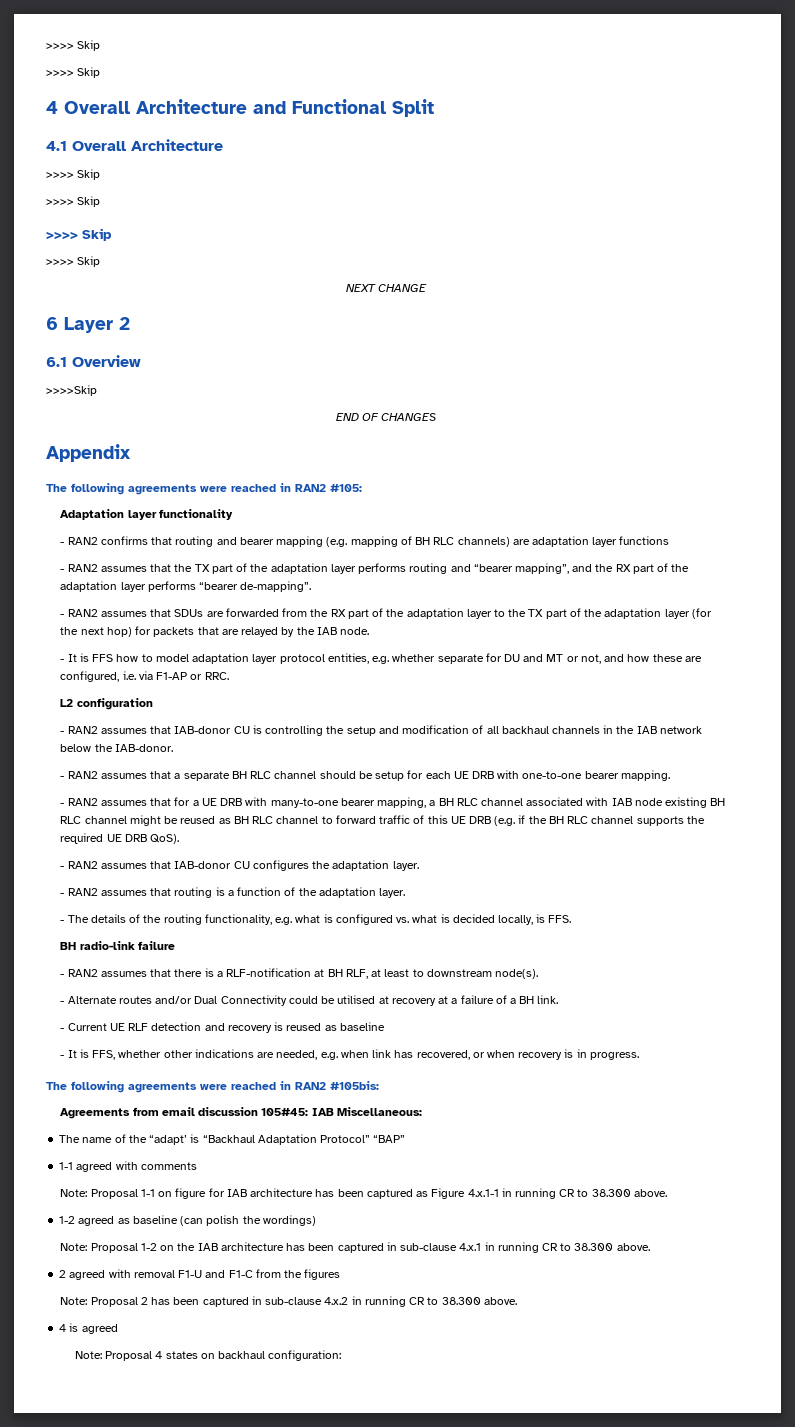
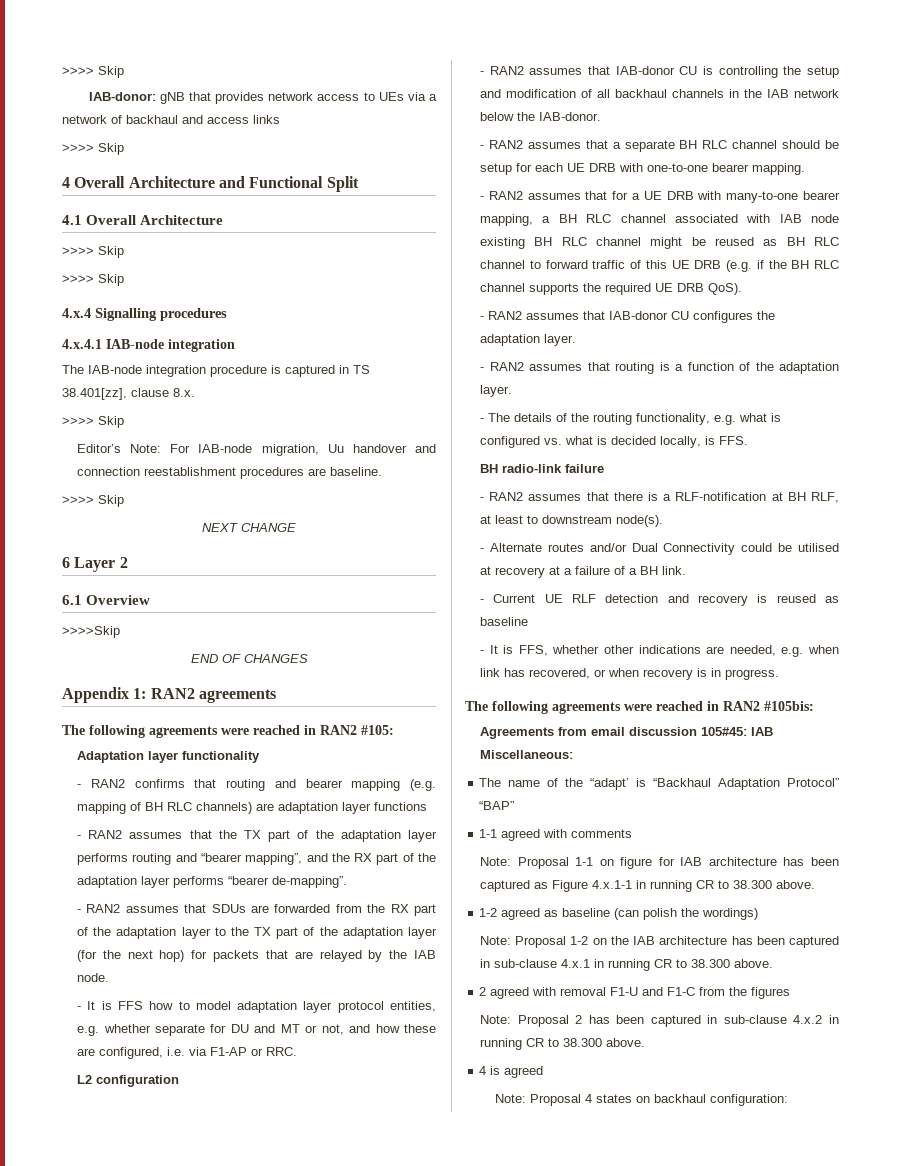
[46,40,101,51] >>>> Skip -> [62,66,124,78] [88,92,438,104] [62,115,280,124] >>>> Skip // IAB-donor: gNB that provides network access to UEs via a network of backhaul and access links
[46,228,112,241] >>>> Skip -> [62,308,227,321] [62,339,235,352] [62,365,370,377] [62,388,195,400] [62,416,124,428] [77,444,436,456] [77,467,383,479] 4.x.4 Signalling procedures // 4.x.4.1 IAB-node integration // The IAB-node integration procedure is captured in TS 38.401[zz], clause 8.x. // >>>> Skip // Editor’s Note: For IAB-node migration, Uu handover and connection reestablishment procedures are baseline.
(131, 453) none -> [133,688,276,703] 1: RAN2 agreements

